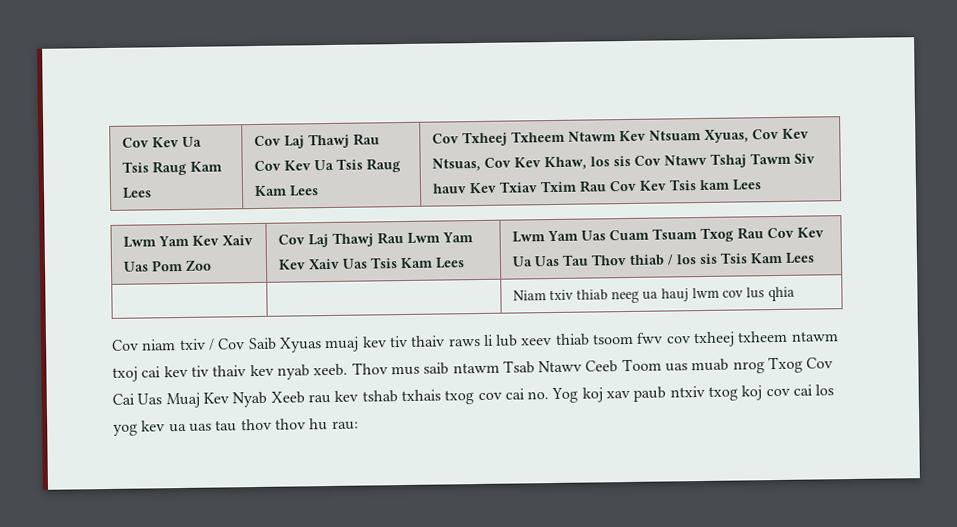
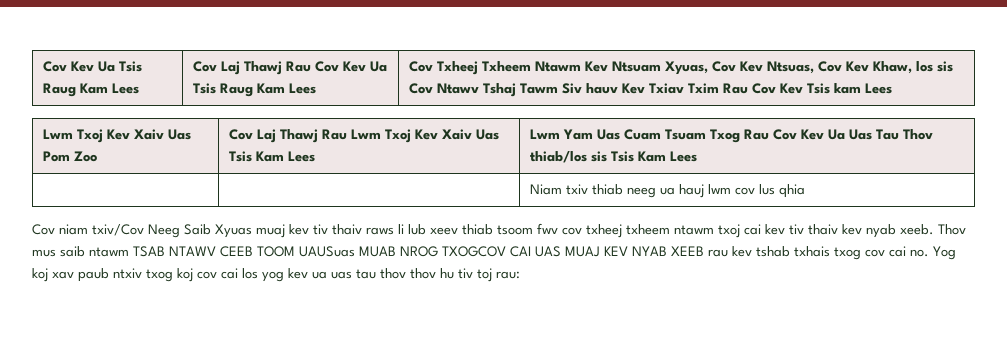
[157,235,189,247] Yam -> [76,129,103,143] Txoj
[441,232,473,243] Yam -> [384,129,411,143] Txoj
[628,254,697,266] thiab / los -> [529,151,587,163] thiab/los
[178,338,246,351] txiv / Cov -> [92,224,180,238] txiv/Cov Neeg
[502,356,834,374] [112,391,305,409] Tsab Ntawv Ceeb Toom uas muab nrog Txog Cov Cai Uas Muaj Kev Nyab Xeeb -> [133,246,704,257] TSAB NTAWV CEEB TOOM UAUSuas MUAB NROG TXOGCOV CAI UAS MUAJ KEV NYAB XEEB
(329, 424) none -> [458,268,492,282] tiv toj

